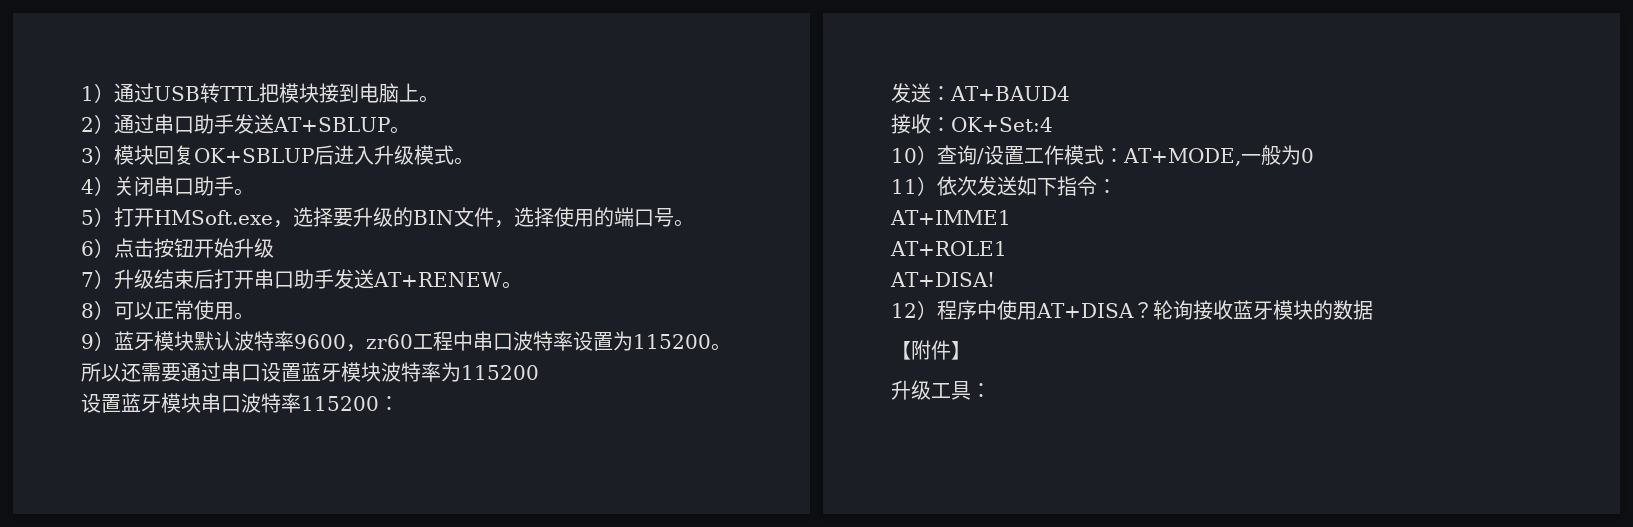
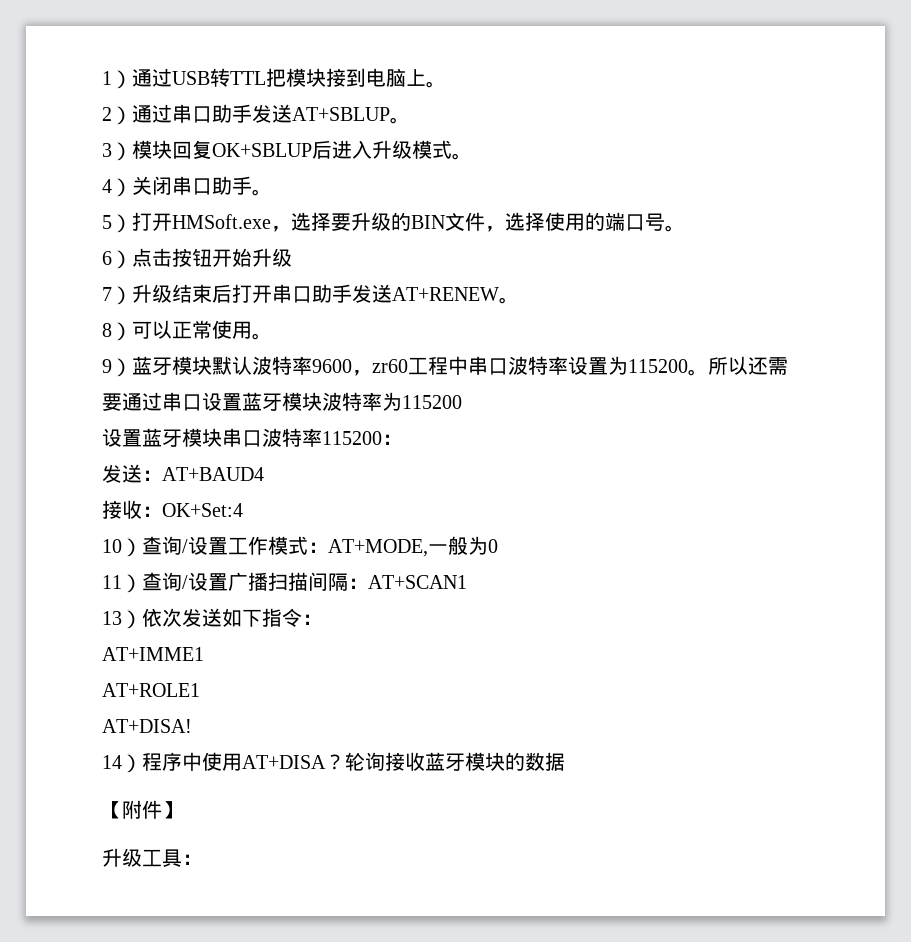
(937, 186) none -> [142,572,467,591] [102,610,142,629] 查询/设置广播扫描间隔：AT+SCAN1 // 13）
[891,303,917,318] 12 -> [102,755,122,769] 14

